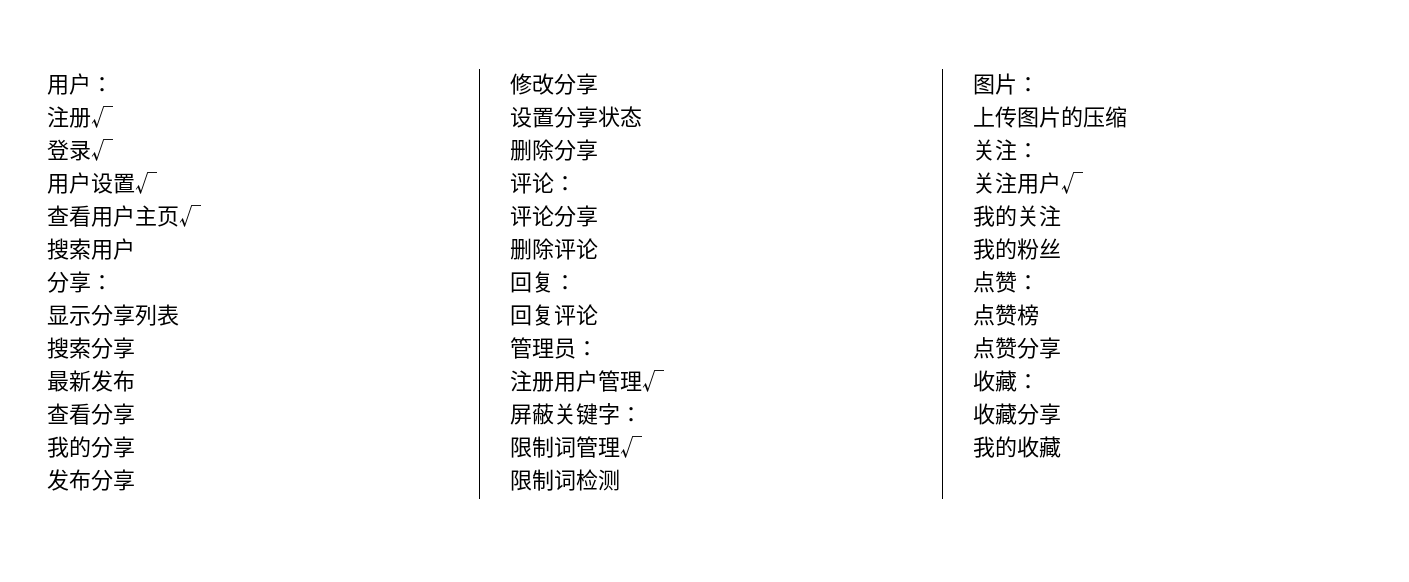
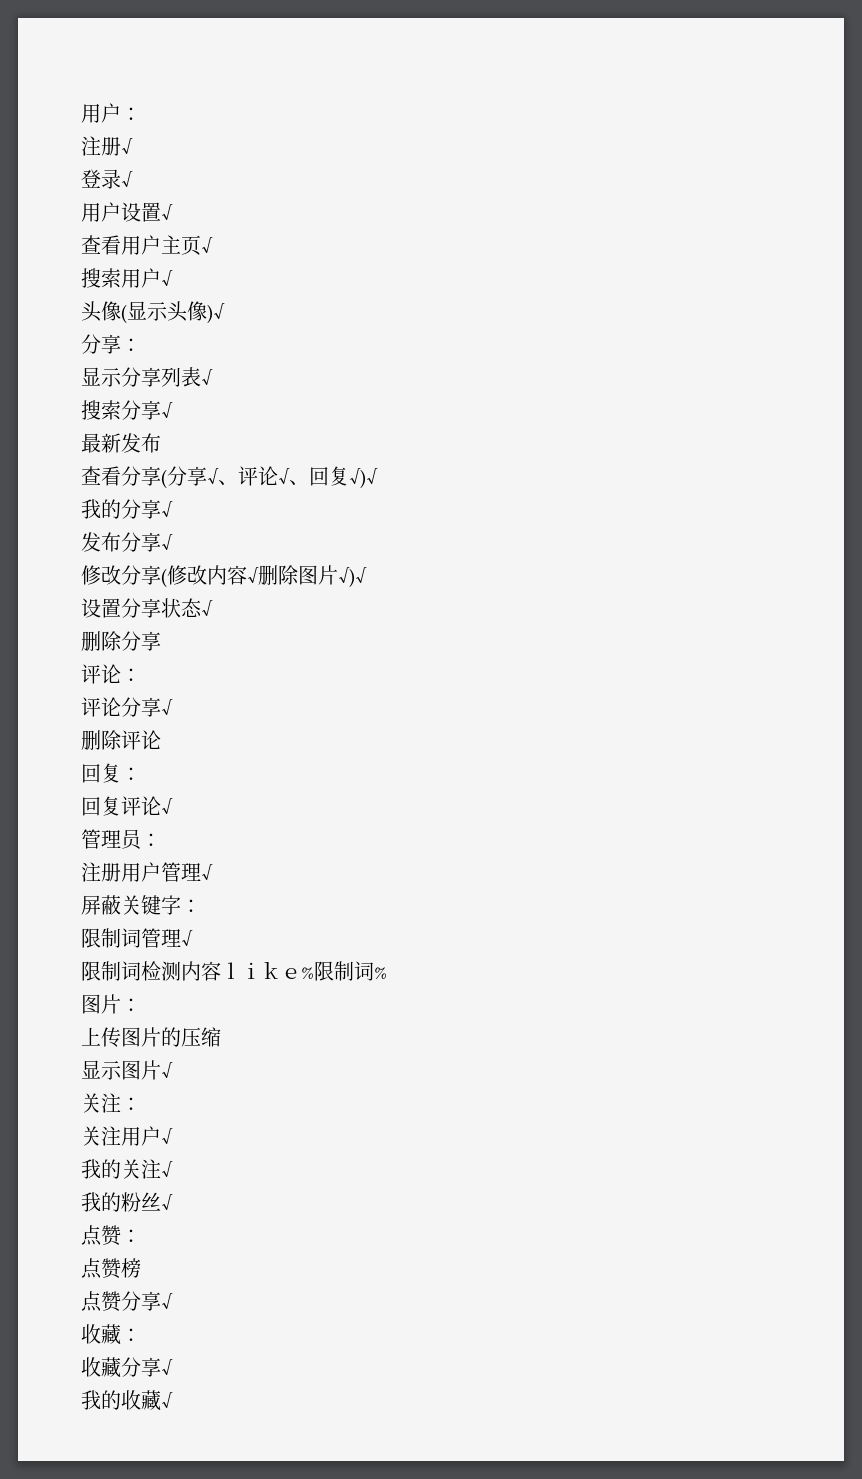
(135, 249) none -> [161,270,173,287] [81,301,225,324] √ // 头像(显示头像)√
(179, 315) none -> [201,369,213,386] √
(135, 348) none -> [161,402,173,419] √
(135, 414) none -> [161,466,378,489] (分享√、评论√、回复√)√
(135, 447) none -> [161,501,173,518] √
(135, 480) none -> [161,534,173,551] √
(598, 84) none -> [161,565,367,588] (修改内容√删除图片√)√
(642, 116) none -> [201,600,213,617] √
(598, 216) none -> [161,699,173,716] √
(598, 315) none -> [161,798,173,815] √
(620, 480) none -> [181,961,387,981] 内容ｌｉｋｅ%限制词%
(1127, 117) none -> [81,1060,173,1080] // 显示图片√
(1061, 216) none -> [161,1161,173,1178] √
(1061, 248) none -> [161,1194,173,1211] √
(1061, 348) none -> [161,1293,173,1310] √
(1061, 414) none -> [161,1359,173,1376] √
(1061, 447) none -> [161,1392,173,1409] √

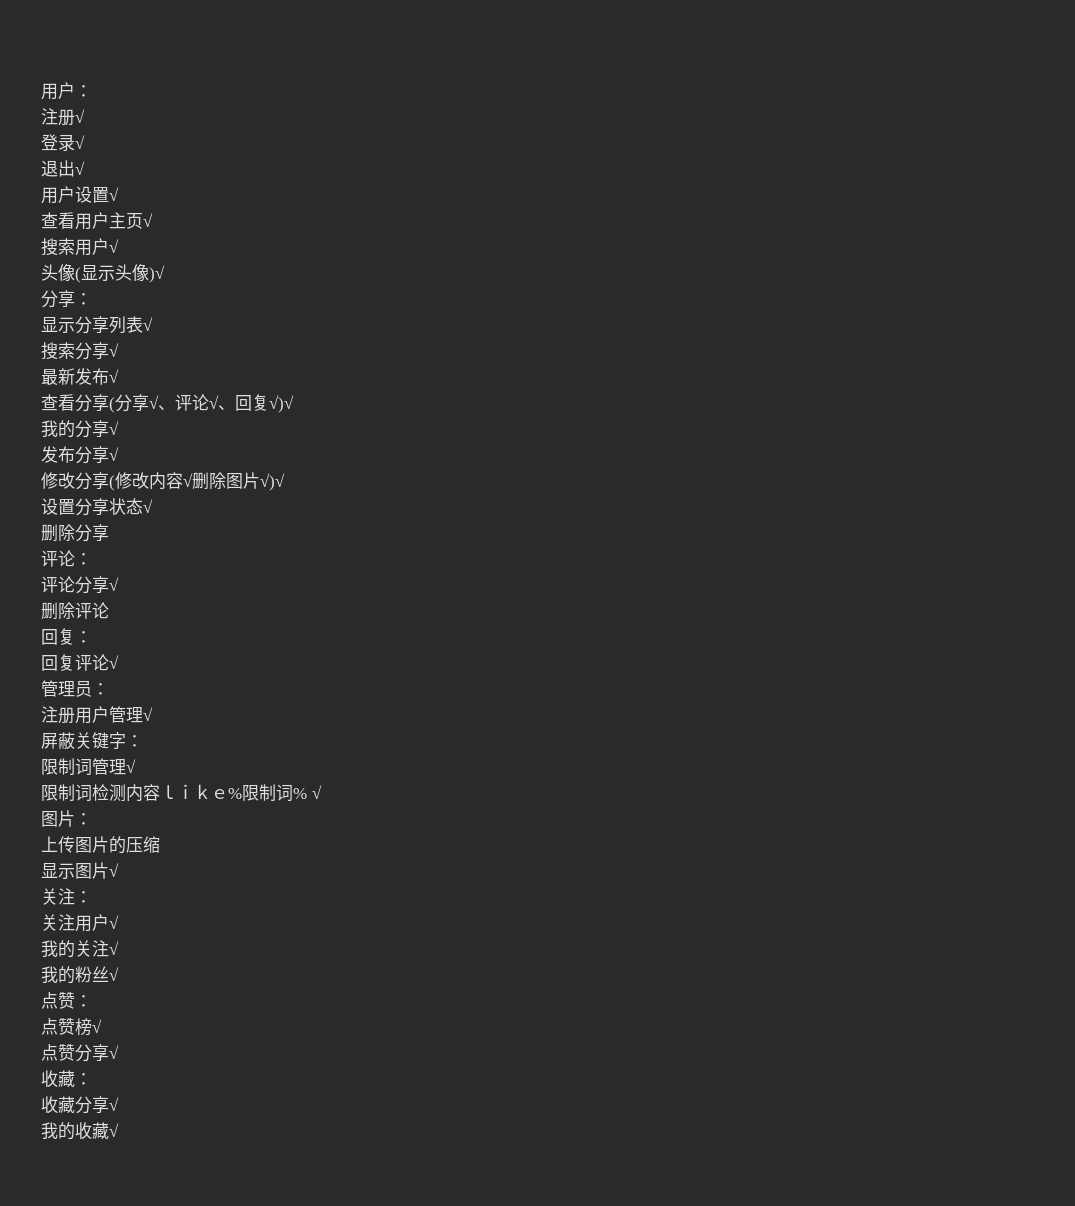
(133, 179) none -> [41,160,85,177] // 退出√
(161, 443) none -> [109,369,119,383] √
(387, 973) none -> [311,785,322,799] √
(141, 1268) none -> [92,1019,102,1033] √

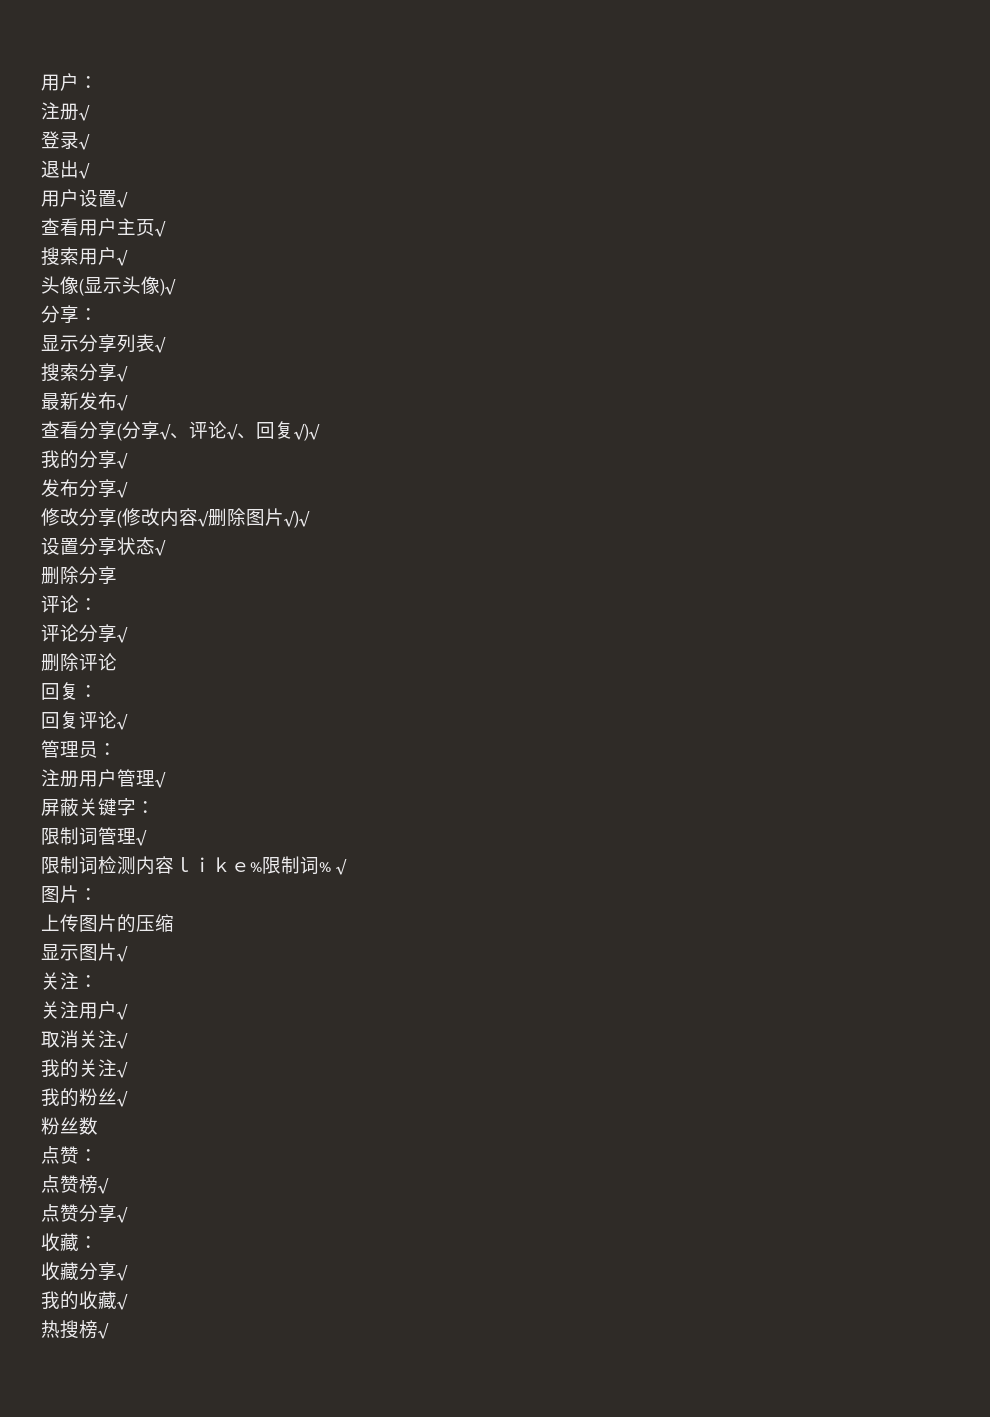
(119, 922) none -> [41,1030,128,1049] // 取消关注√
(119, 974) none -> [41,1117,98,1135] // 粉丝数
(119, 1130) none -> [41,1320,109,1339] // 热搜榜√

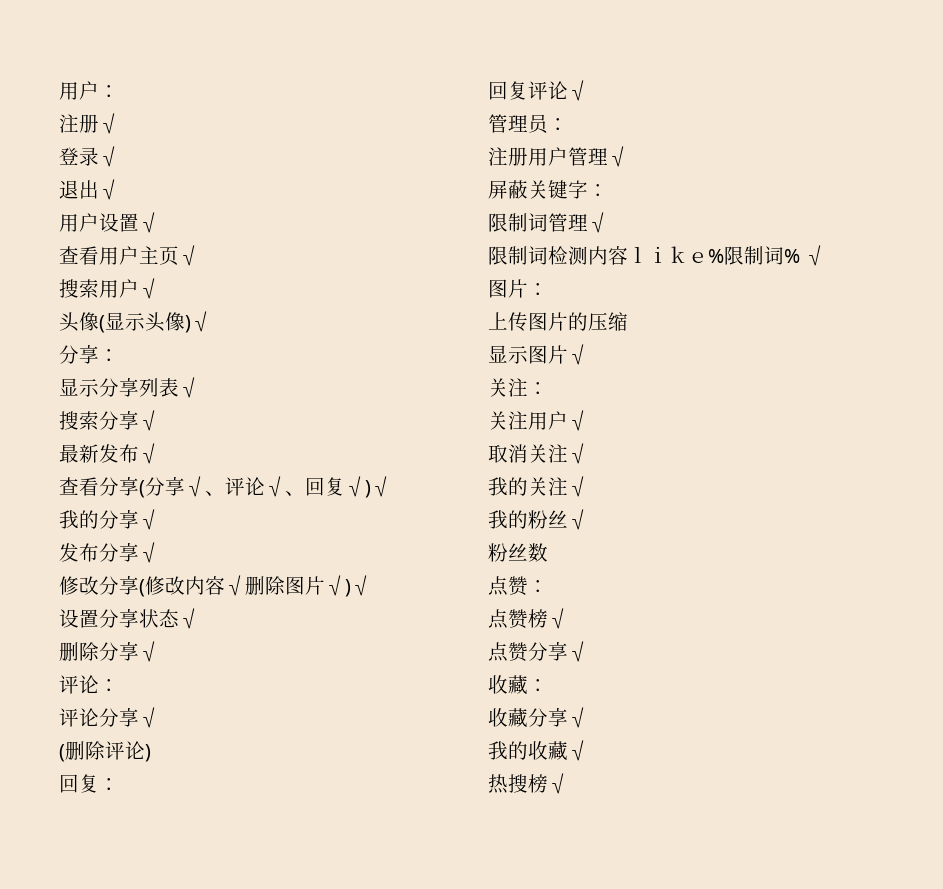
(117, 575) none -> [139,641,159,662] √
(128, 635) none -> [59,744,65,762] (
(117, 662) none -> [145,744,151,762] )

